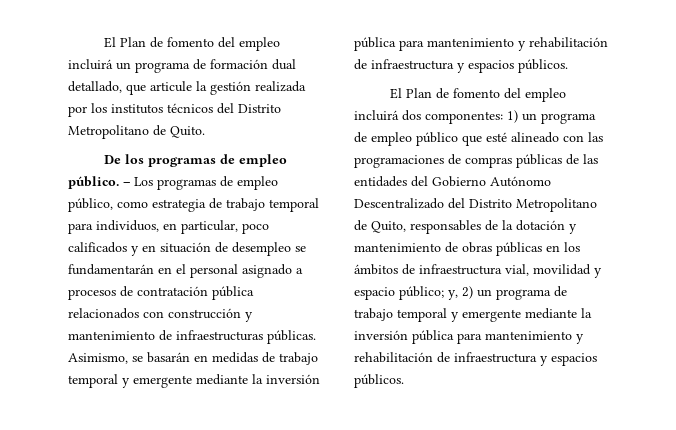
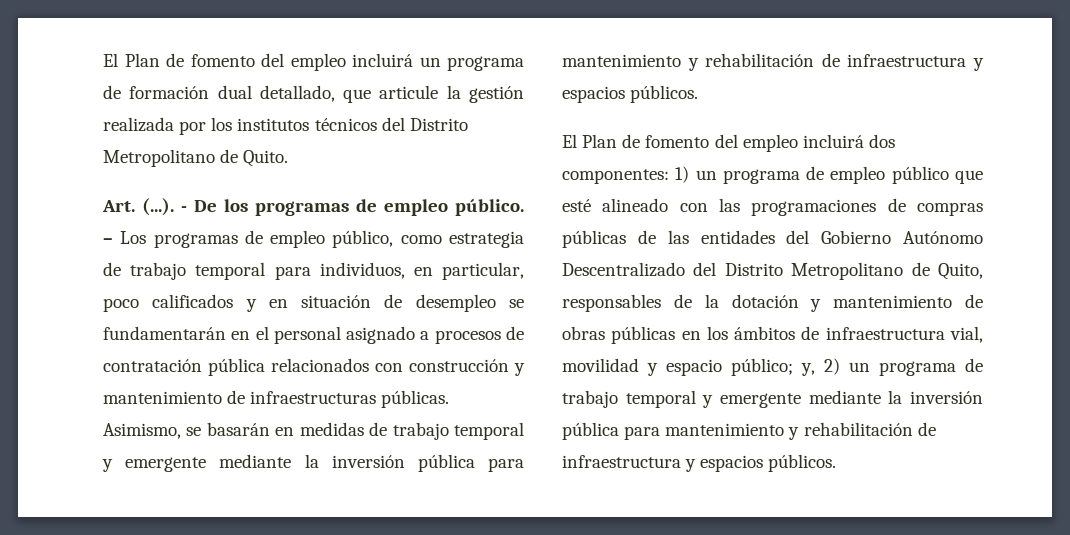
(205, 132) none -> [102,198,187,216] Art. (...). -

